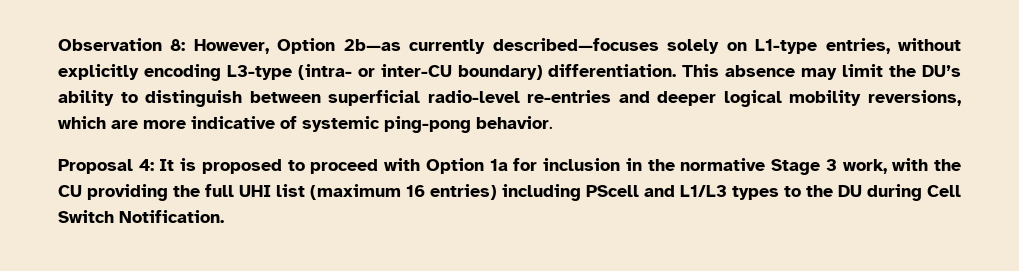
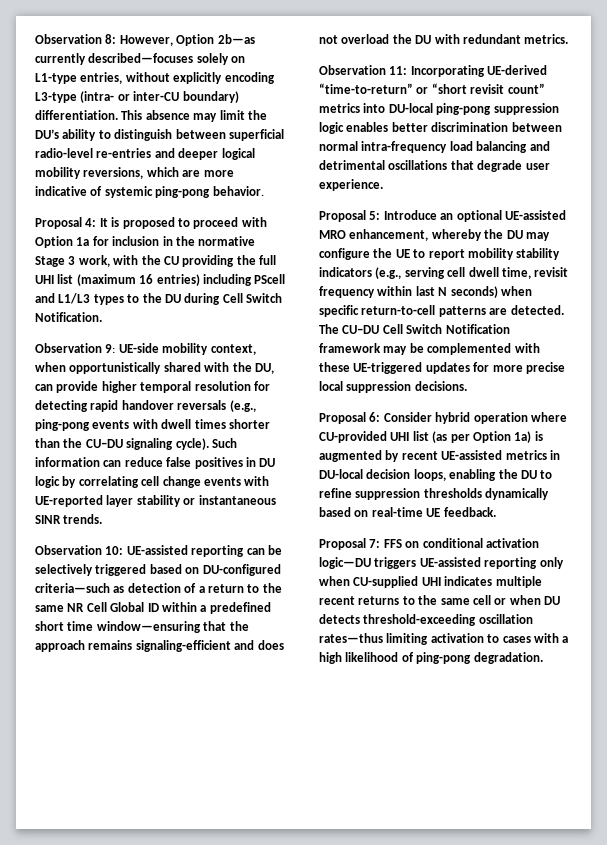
(224, 216) none -> [35,343,256,355] [35,362,274,374] [35,381,270,393] [35,400,256,412] [35,419,270,431] [35,438,237,450] [35,457,276,469] [35,476,270,488] [35,495,276,507] [35,514,103,524] [35,545,282,557] [35,564,281,576] [35,583,282,593] [35,602,271,614] [35,621,249,633] [35,640,284,652] [319,34,569,44] [319,65,548,77] [319,83,545,94] [319,103,559,115] [319,122,562,134] [319,141,550,153] [319,160,550,172] [319,179,383,191] [319,210,566,222] [319,229,550,241] [319,248,561,260] [319,267,569,279] [319,286,532,298] [319,305,564,317] [319,324,510,334] [319,343,540,355] [319,362,565,374] [319,381,467,393] [319,412,567,424] [319,431,543,443] [319,450,560,462] [319,469,553,481] [319,488,550,500] [319,507,496,517] [319,538,539,550] [319,557,564,569] [319,576,542,588] [319,595,560,605] [319,614,533,626] [319,633,569,645] [319,652,543,664] // Observation 9: UE-side mobility context, when opportunistically shared with the DU, can provide higher temporal resolution for detecting rapid handover reversals (e.g., ping-pong events with dwell times shorter than the CU–DU signaling cycle). Such information can reduce false positives in DU logic by correlating cell change events with UE-reported layer stability or instantaneous SINR trends. // Observation 10: UE-assisted reporting can be selectively triggered based on DU-configured criteria—such as detection of a return to the same NR Cell Global ID within a predefined short time window—ensuring that the approach remains signaling-efficient and does not overload the DU with redundant metrics. // Observation 11: Incorporating UE-derived “time-to-return” or “short revisit count” metrics into DU-local ping-pong suppression logic enables better discrimination between normal intra-frequency load balancing and detrimental oscillations that degrade user experience. // Proposal 5: Introduce an optional UE-assisted MRO enhancement, whereby the DU may configure the UE to report mobility stability indicators (e.g., serving cell dwell time, revisit frequency within last N seconds) when specific return-to-cell patterns are detected. The CU–DU Cell Switch Notification framework may be complemented with these UE-triggered updates for more precise local suppression decisions. // Proposal 6: Consider hybrid operation where CU-provided UHI list (as per Option 1a) is augmented by recent UE-assisted metrics in DU-local decision loops, enabling the DU to refine suppression thresholds dynamically based on real-time UE feedback. // Proposal 7: FFS on conditional activation logic—DU triggers UE-assisted reporting only when CU-supplied UHI indicates multiple recent returns to the same cell or when DU detects threshold-exceeding oscillation rates—thus limiting activation to cases with a high likelihood of ping-pong degradation.

